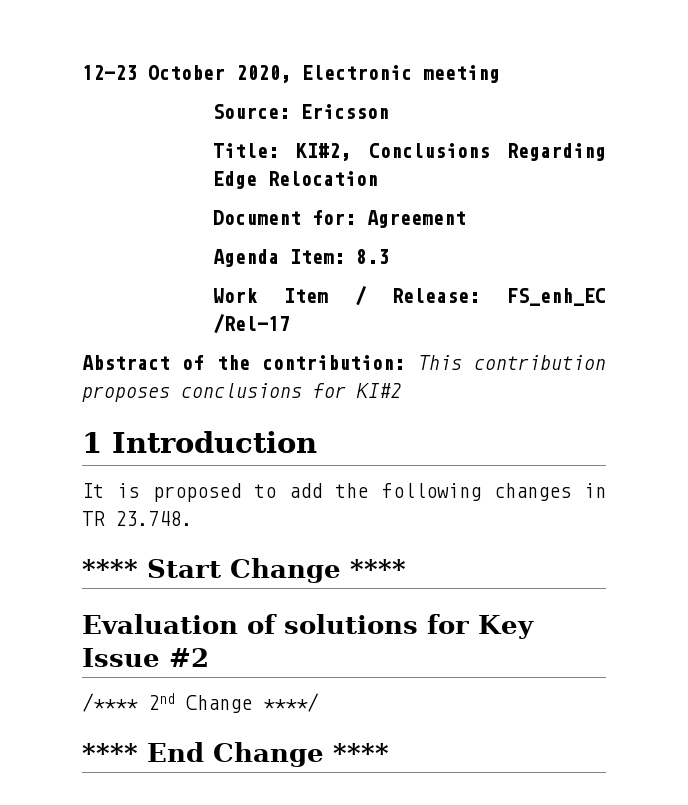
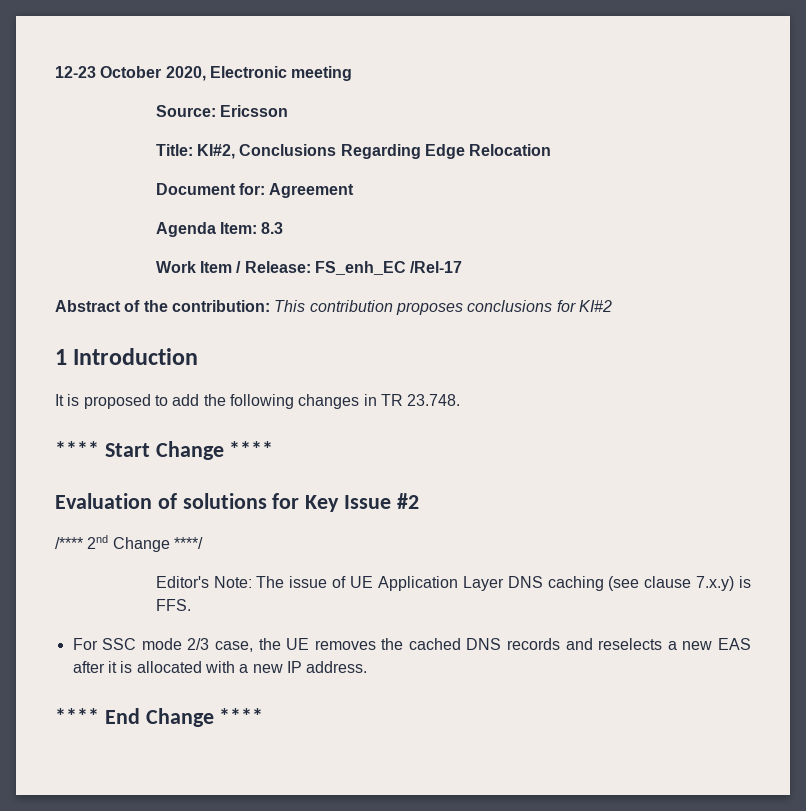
(319, 702) none -> [155,576,752,591] [155,599,191,611] [72,638,751,652] [72,661,368,673] // Editor's Note: The issue of UE Application Layer DNS caching (see clause 7.x.y) is FFS. // For SSC mode 2/3 case, the UE removes the cached DNS records and reselects a new EAS after it is allocated with a new IP address.

